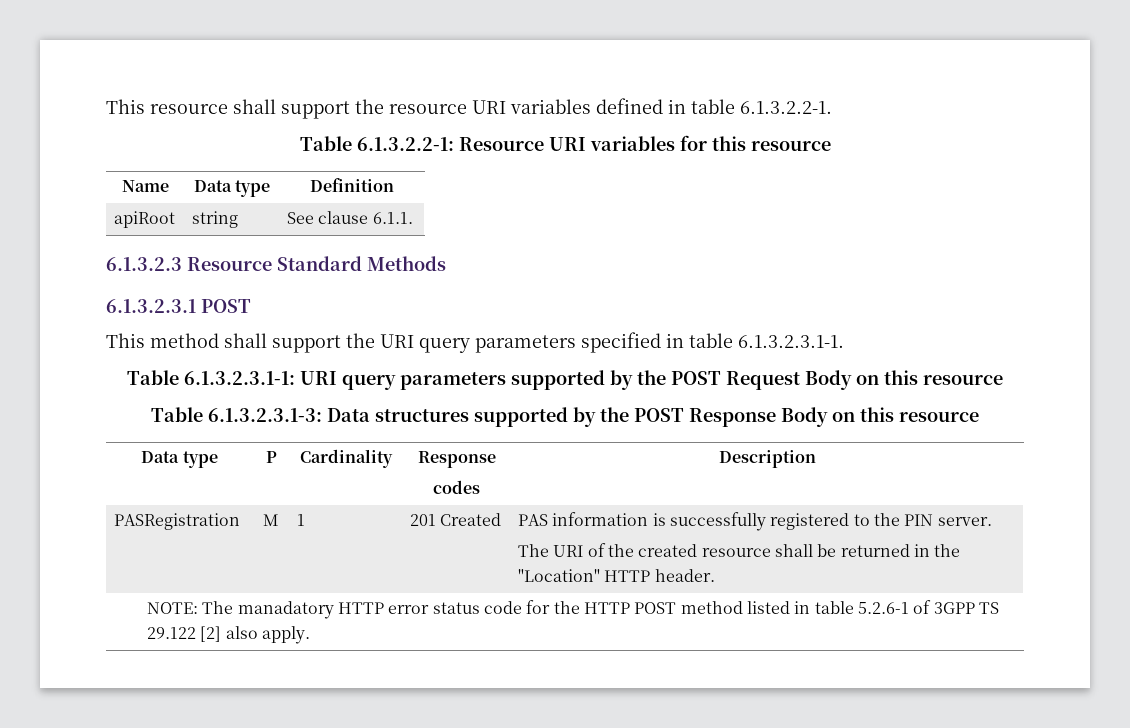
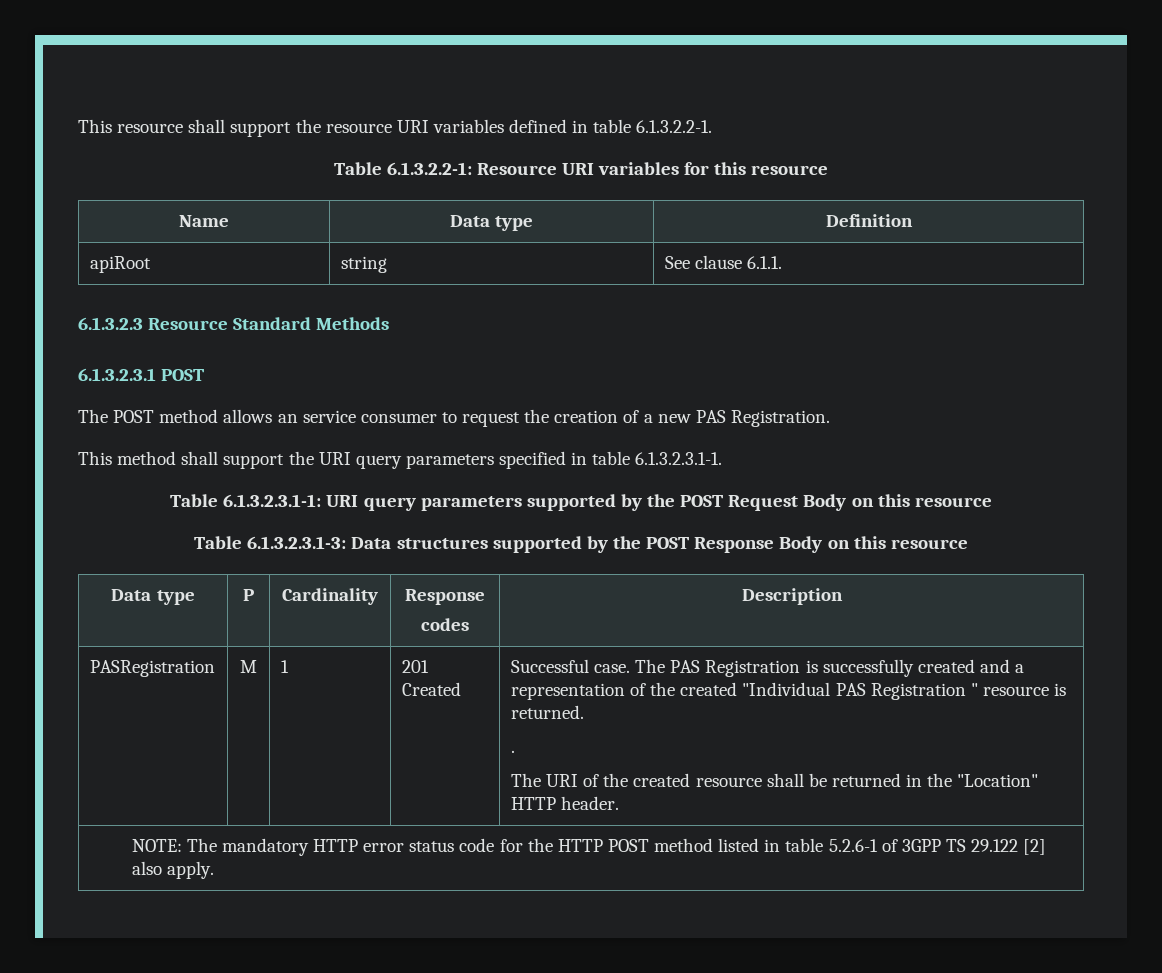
(251, 306) none -> [78,409,830,427] // The POST method allows an service consumer to request the creation of a new PAS Registration.
[518,512,992,531] PAS information is successfully registered to the PIN server. -> [510,659,1025,677] [510,682,1067,700] [510,705,584,719] [510,750,515,753] Successful case. The PAS Registration is successfully created and a representation of the created "Individual PAS Registration " resource is returned. // .
[237,601,334,619] manadatory -> [221,838,309,856] mandatory

